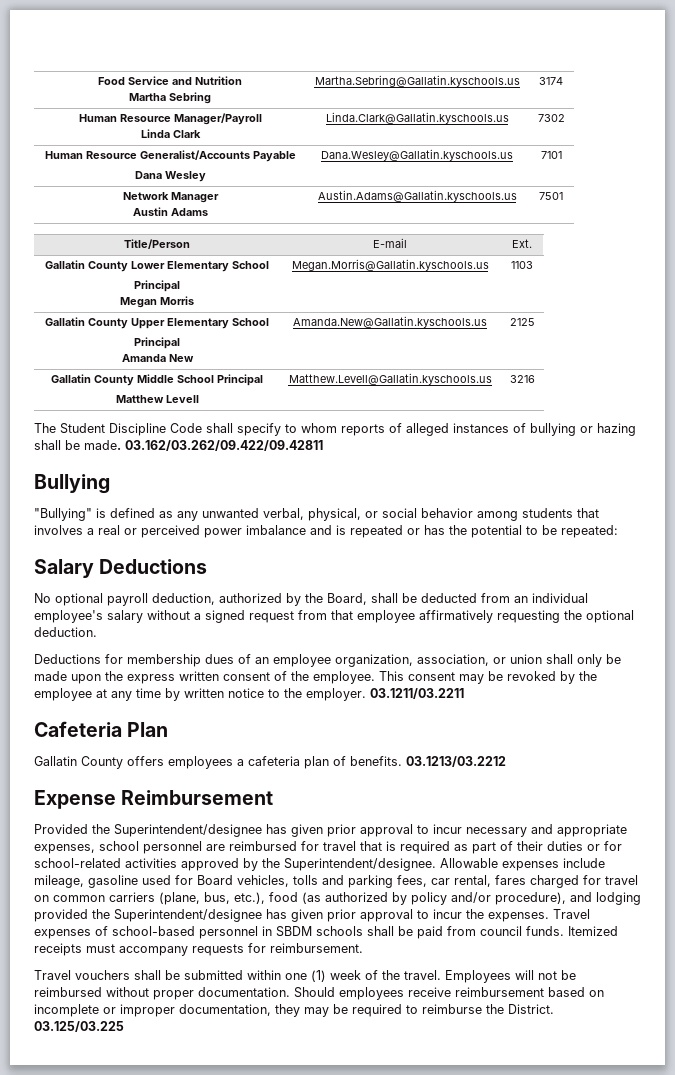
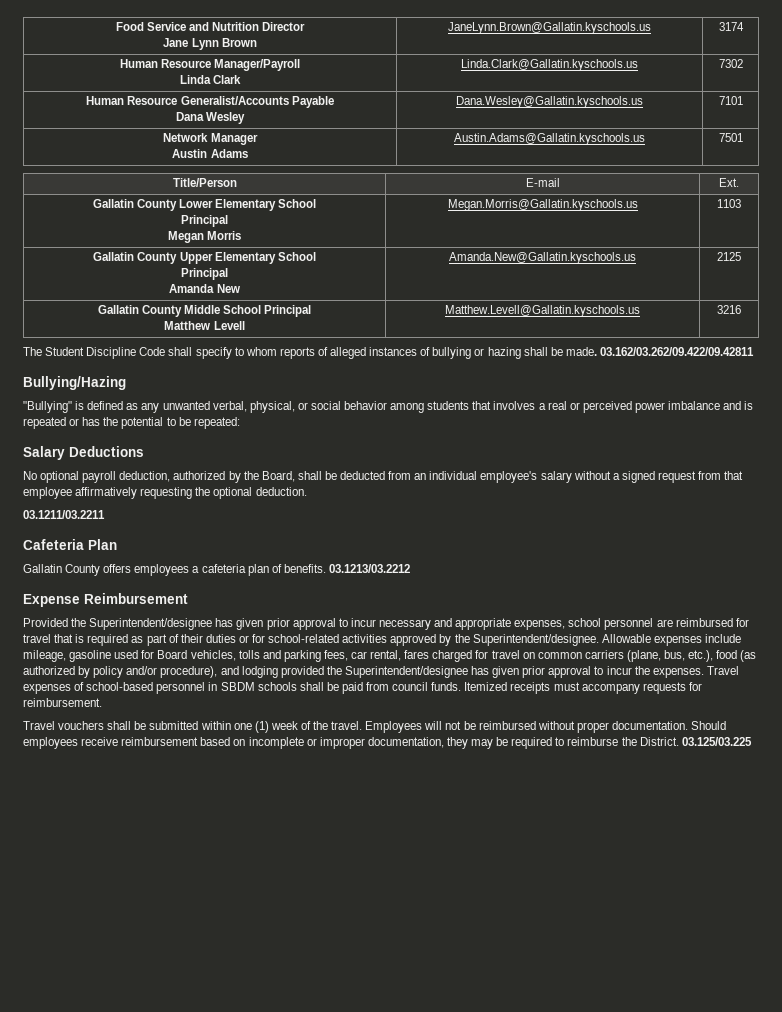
[129,92,211,104] [314,75,520,87] // Martha Sebring | Martha.Sebring@Gallatin.kyschools.us -> [262,22,306,31] [163,38,257,50] [448,22,651,34] Director // Jane Lynn Brown | JaneLynn.Brown@Gallatin.kyschools.us
[34,474,110,494] Bullying -> [23,376,126,390] Bullying/Hazing
[34,654,621,667] [34,671,597,684] [34,688,366,701] Deductions for membership dues of an employee organization, association, or union shall only be made upon the express written consent of the employee. This consent may be revoked by the employee at any time by written notice to the employer. -> (307, 491) none

